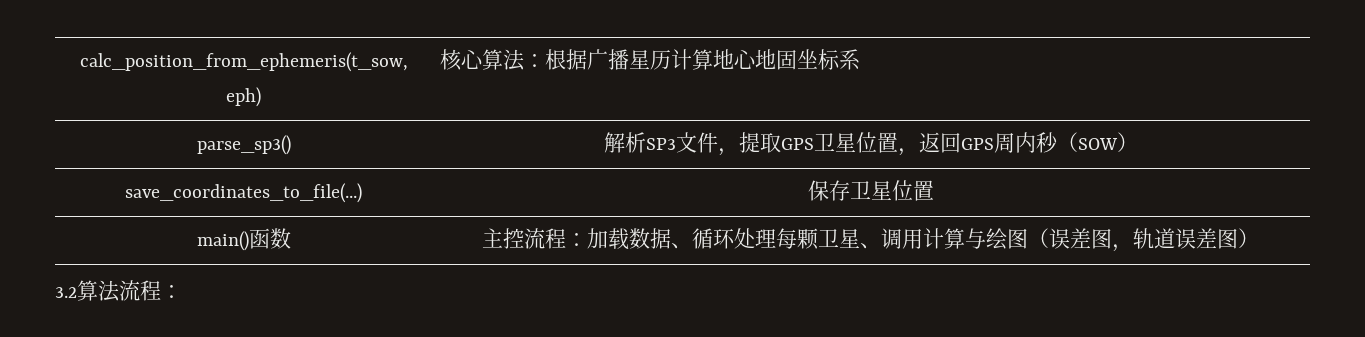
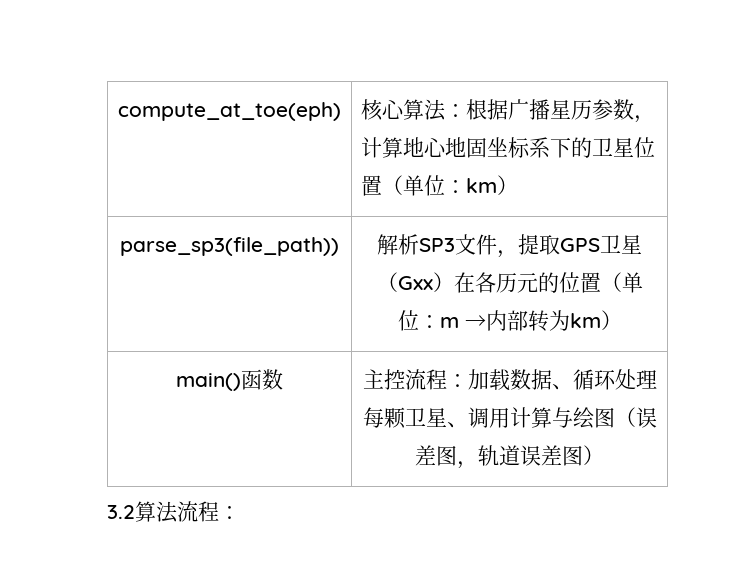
[79,52,408,72] [226,87,261,107] calc_position_from_ephemeris(t_sow, eph) -> [118,102,341,121] compute_at_toe(eph)
(672, 60) none -> [592,99,656,123] 参数，
[196,135,291,155] // parse_sp3() -> [550,137,656,158] [361,175,519,196] [120,237,339,256] 下的卫星位置（单位：km） // parse_sp3(file_path))
[855,132,1138,156] [125,183,362,203] [807,180,934,201] 位置，返回GPS周内秒（SOW） // save_coordinates_to_file(...) | 保存卫星位置 -> [376,272,643,293] [397,310,622,332] （Gxx）在各历元的位置（单位：m →内部转为km）

